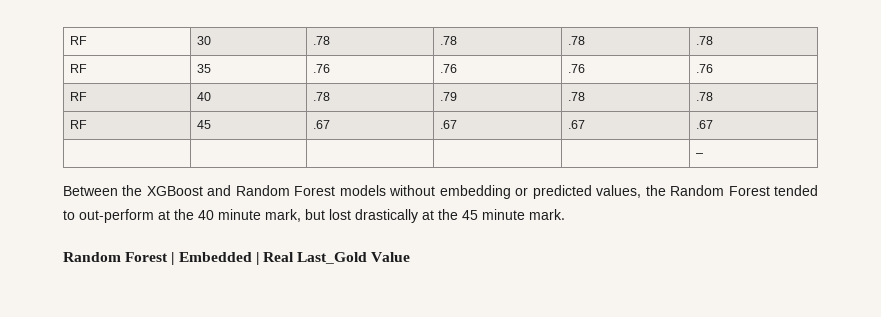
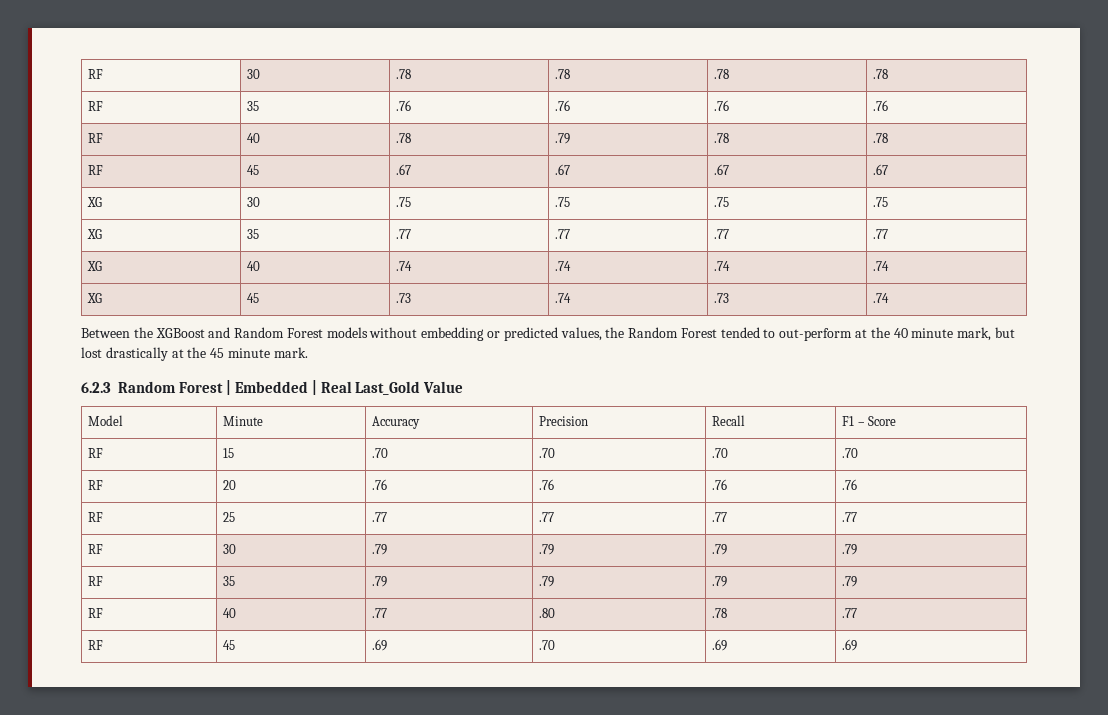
[695,153,703,157] | | | | | – -> [87,197,103,207] [247,197,261,207] [396,197,412,207] [555,197,571,207] [714,197,730,207] [873,197,889,207] [87,229,103,239] [247,229,260,239] [396,229,412,239] [555,229,571,239] [714,229,730,239] [873,229,889,239] [87,261,103,271] [247,261,261,271] [396,261,413,271] [555,261,572,271] [714,261,731,271] [873,261,890,271] [87,293,103,303] [247,293,260,303] [396,293,412,303] [555,293,572,303] [714,293,730,303] [873,293,890,303] XG | 30 | .75 | .75 | .75 | .75 // XG | 35 | .77 | .77 | .77 | .77 // XG | 40 | .74 | .74 | .74 | .74 // XG | 45 | .73 | .74 | .73 | .74
(565, 214) none -> [81,382,111,393] 6.2.3
(411, 257) none -> [88,415,124,426] [223,416,264,426] [372,416,421,429] [539,416,589,426] [712,415,746,426] [842,416,897,426] [88,448,104,458] [223,448,235,458] [372,448,389,458] [539,448,556,458] [712,448,729,458] [842,448,859,458] [88,480,104,490] [223,480,237,490] [372,479,388,490] [539,479,555,490] [712,479,728,490] [842,479,858,490] [88,512,104,522] [223,512,236,522] [372,512,388,522] [539,512,555,522] [712,512,728,522] [842,512,858,522] [88,544,104,554] [223,544,237,554] [372,544,388,555] [539,544,555,555] [712,544,728,555] [842,544,858,555] [88,576,104,586] [223,576,236,586] [372,576,388,587] [539,576,555,587] [712,576,728,587] [842,576,858,587] [88,608,104,618] [223,608,237,618] [372,608,388,618] [539,608,556,618] [712,608,728,618] [842,608,858,618] [88,640,104,650] [223,640,236,650] [372,639,388,651] [539,640,556,650] [712,639,728,651] [842,639,858,651] // Model | Minute | Accuracy | Precision | Recall | F1 – Score // RF | 15 | .70 | .70 | .70 | .70 // RF | 20 | .76 | .76 | .76 | .76 // RF | 25 | .77 | .77 | .77 | .77 // RF | 30 | .79 | .79 | .79 | .79 // RF | 35 | .79 | .79 | .79 | .79 // RF | 40 | .77 | .80 | .78 | .77 // RF | 45 | .69 | .70 | .69 | .69

